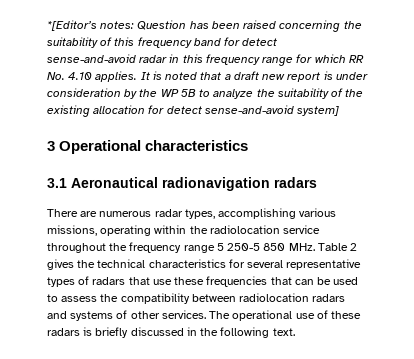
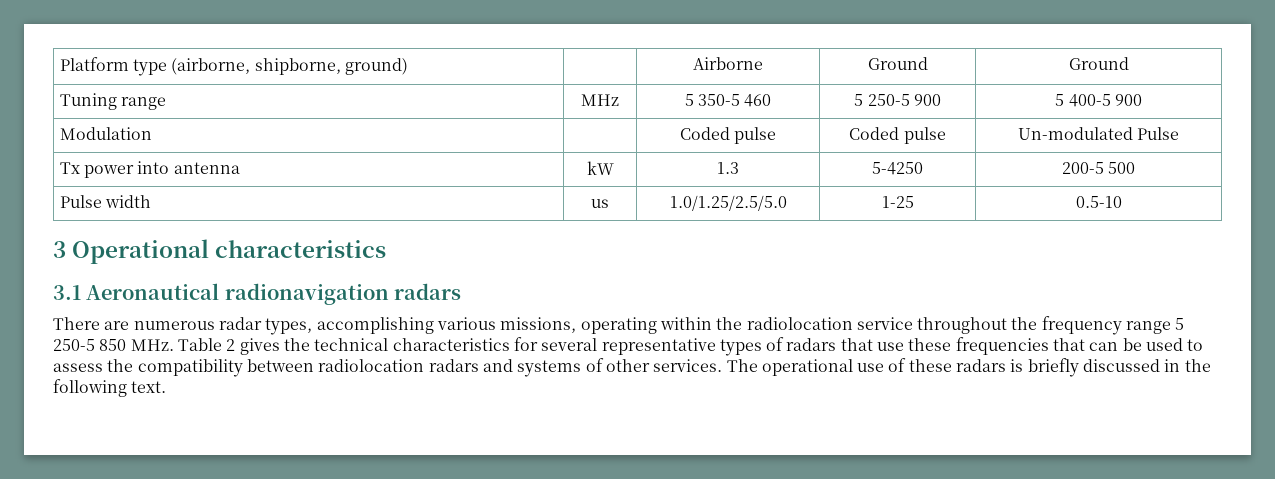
[47,20,362,32] [47,37,278,48] [47,54,364,66] [47,71,368,82] [47,88,364,99] [47,105,340,117] *[Editor’s notes: Question has been raised concerning the suitability of this frequency band for detect sense-and-avoid radar in this frequency range for which RR No. 4.10 applies. It is noted that a draft new report is under consideration by the WP 5B to analyze the suitability of the existing allocation for detect sense-and-avoid system] -> [59,57,409,76] [693,57,763,70] [867,57,928,70] [1068,57,1129,70] [59,93,167,110] [581,94,619,106] [684,94,772,107] [854,94,941,106] [1055,94,1142,107] [59,127,152,140] [679,127,777,144] [849,127,946,144] [1017,127,1180,140] [59,161,240,178] [586,161,614,175] [717,162,739,174] [872,162,923,175] [1061,162,1136,174] [59,195,152,208] [591,199,609,208] [669,195,787,211] [881,196,914,208] [1075,196,1122,208] Platform type (airborne, shipborne, ground) | | Airborne | Ground | Ground // Tuning range | MHz | 5 350-5 460 | 5 250-5 900 | 5 400-5 900 // Modulation | | Coded pulse | Coded pulse | Un-modulated Pulse // Tx power into antenna | kW | 1.3 | 5-4250 | 200-5 500 // Pulse width | us | 1.0/1.25/2.5/5.0 | 1-25 | 0.5-10

